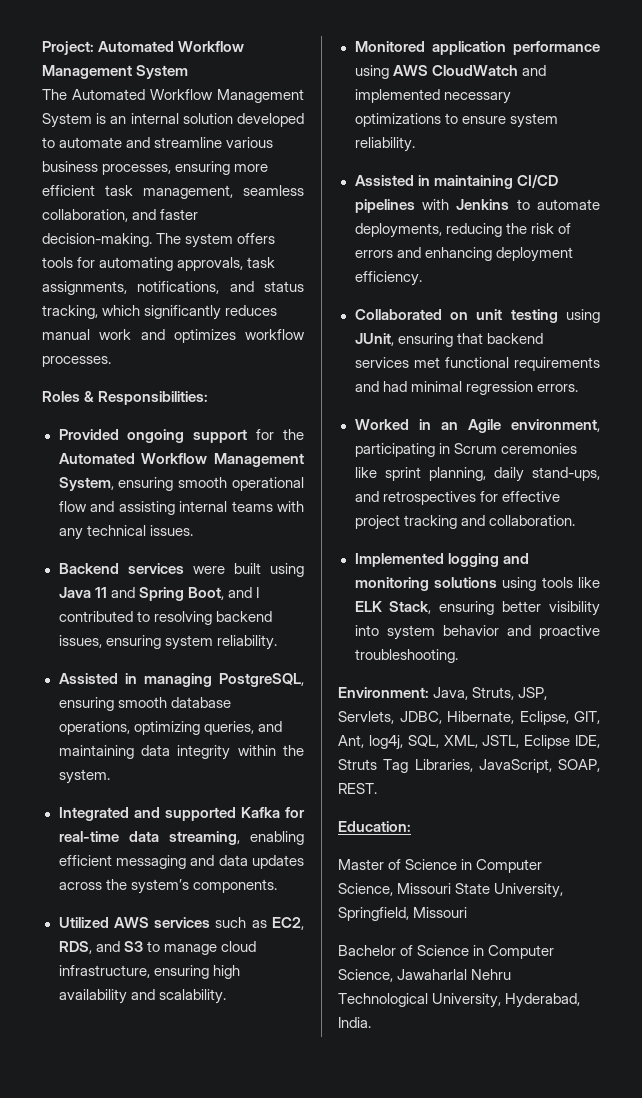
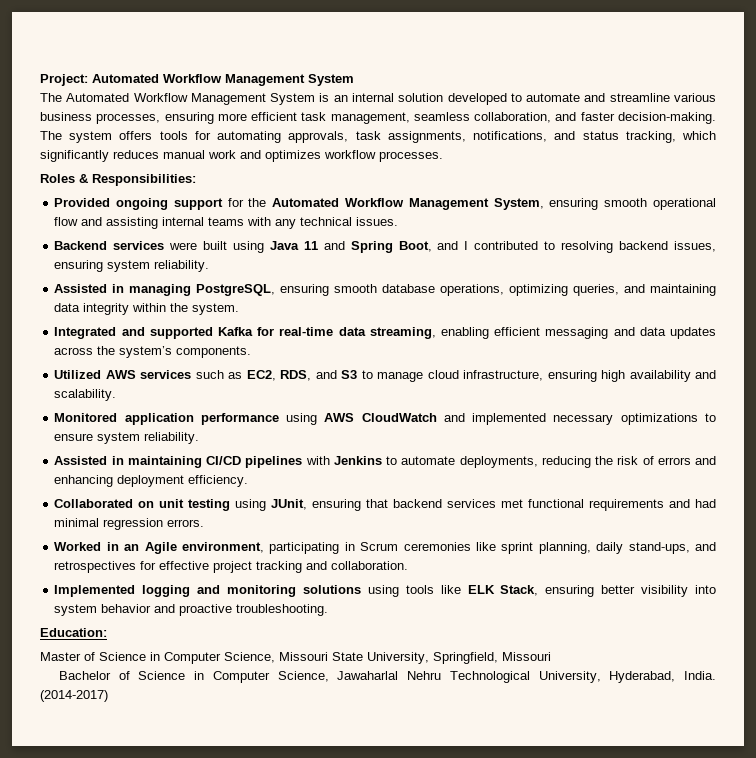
[338,687,548,700] [338,711,600,725] [338,735,600,750] [338,759,600,773] [338,783,377,794] // Environment: Java, Struts, JSP, Servlets, JDBC, Hibernate, Eclipse, GIT, Ant, log4j, SQL, XML, JSTL, Eclipse IDE, Struts Tag Libraries, JavaScript, SOAP, REST. -> (329, 610) none
(371, 1022) none -> [40,690,108,702] (2014-2017)

